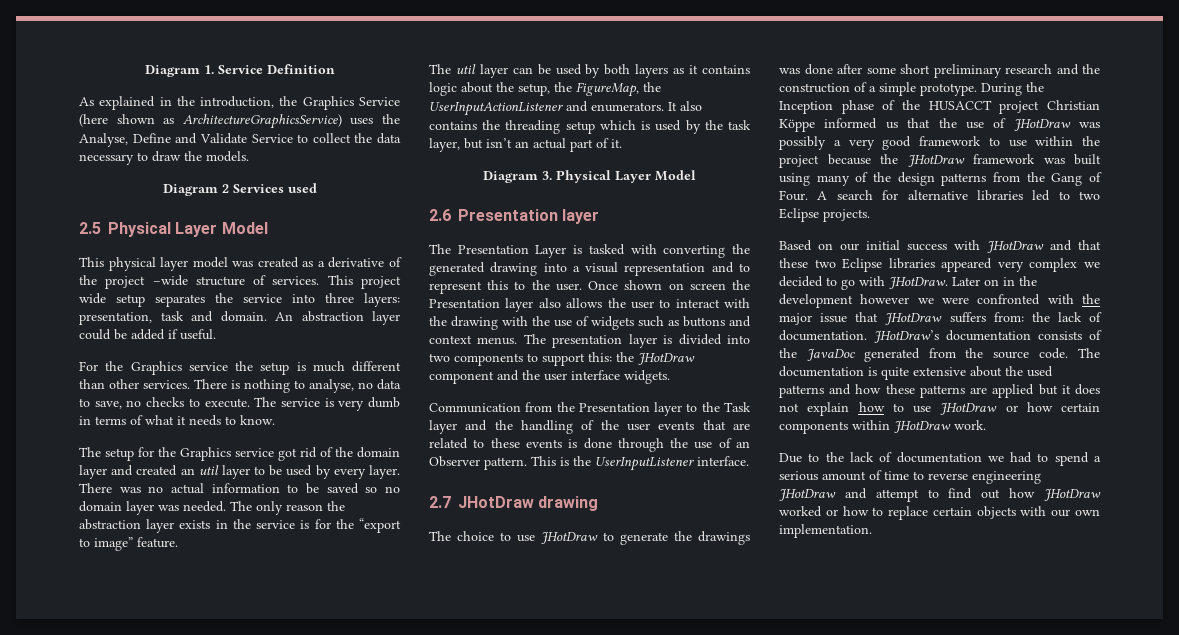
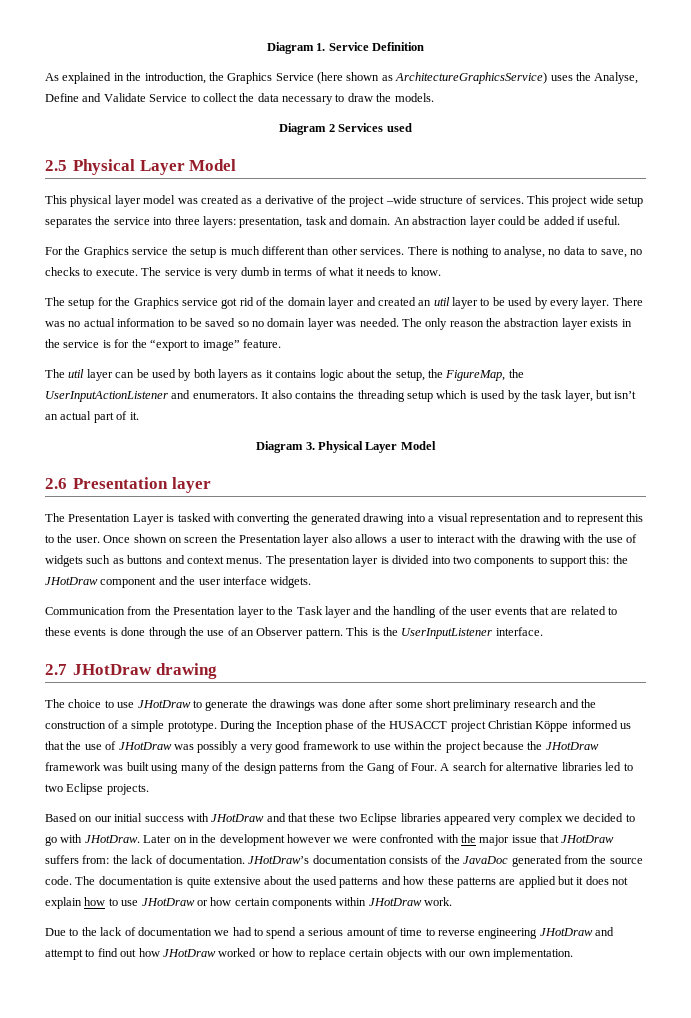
[607,298,626,308] the -> [390,537,397,543] a

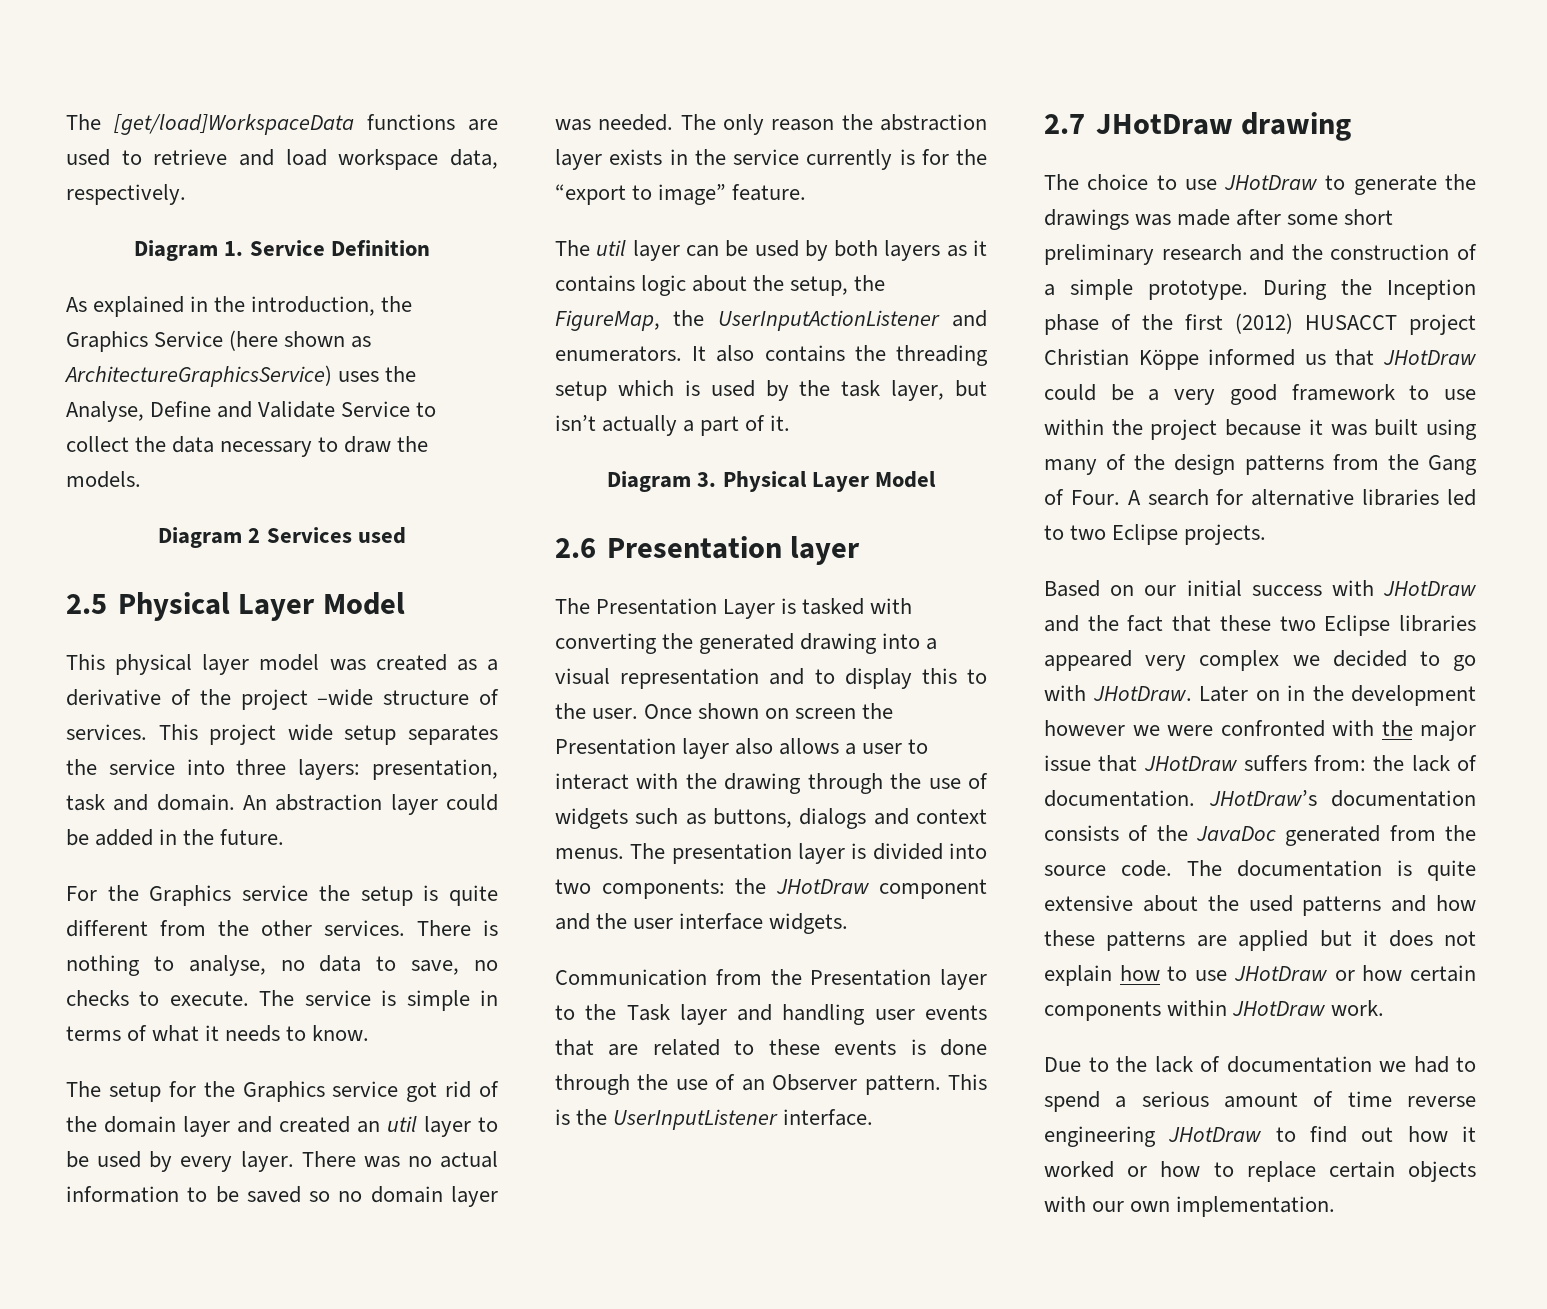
(266, 48) none -> [66,114,498,135] [66,149,498,170] [66,184,186,205] The [get/load]WorkspaceData functions are used to retrieve and load workspace data, respectively. //
[577,216,621,225] if useful. -> [159,829,285,845] in the future.
[230,246,330,255] much different than -> [449,885,499,906] [66,920,249,937] quite different from the
[215,267,269,279] very dumb -> [406,990,470,1011] simple
(100, 344) none -> [806,149,893,170] currently
[45,411,92,420] an actual -> [602,415,695,436] actually a
[577,514,624,525] represent -> [844,668,912,689] display
[563,534,586,543] with -> [807,773,883,794] through
[127,555,163,564] buttons -> [713,808,867,829] buttons, dialogs
[474,555,610,567] components to support this: -> [601,879,725,899] components:
[374,606,467,618] the handling of the -> [782,1004,866,1025] handling
[341,699,366,708] done -> [1177,209,1231,226] made
(386, 724) none -> [1185,313,1293,334] first (2012)
[66,741,239,753] the use of JHotDraw was possibly -> [1383,350,1476,365] [1044,384,1134,401] JHotDraw could be
[527,741,599,750] [45,762,101,771] the JHotDraw framework -> [1308,419,1323,435] it
(286, 817) none -> [1087,615,1164,632] the fact
[425,928,435,936] to -> (1392, 1099) none
[595,927,615,936] [45,949,83,960] and attempt -> (1262, 1134) none
[162,949,216,957] JHotDraw -> [1462,1126,1476,1142] it

